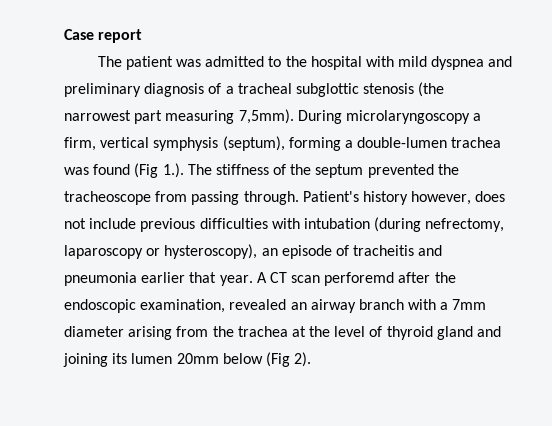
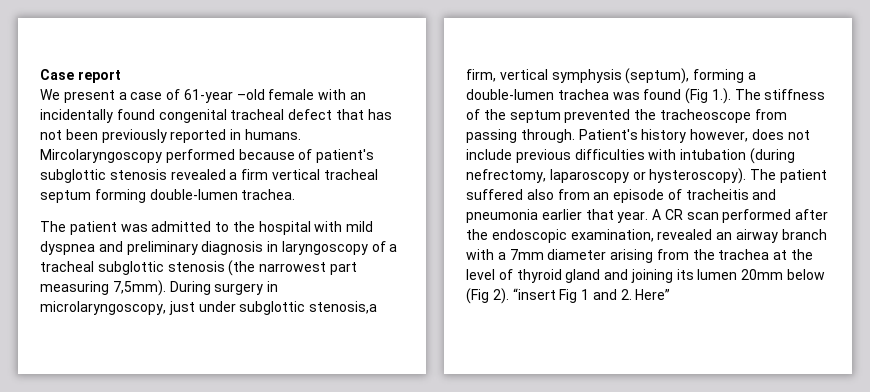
(143, 36) none -> [40,89,367,103] [40,109,392,123] [40,129,301,143] [40,149,375,163] [40,169,378,183] [40,189,296,203] // We present a case of 61-year –old female with an incidentally found congenital tracheal defect that has not been previously reported in humans. Mircolaryngoscopy performed because of patient's subglottic stenosis revealed a firm vertical tracheal septum forming double-lumen trachea.
(205, 90) none -> [267,241,368,255] in laryngoscopy
[345,110,482,124] microlaryngoscopy a -> [214,281,279,295] [40,301,378,315] surgery in microlaryngoscopy, just under subglottic stenosis,a
[164,244,258,259] hysteroscopy), -> [649,168,827,184] [466,189,590,200] hysteroscopy). The patient suffered also from
[269,272,395,286] CT scan perforemd -> [664,209,792,223] CR scan performed
(312, 359) none -> [512,288,671,303] “insert Fig 1 and 2. Here”

